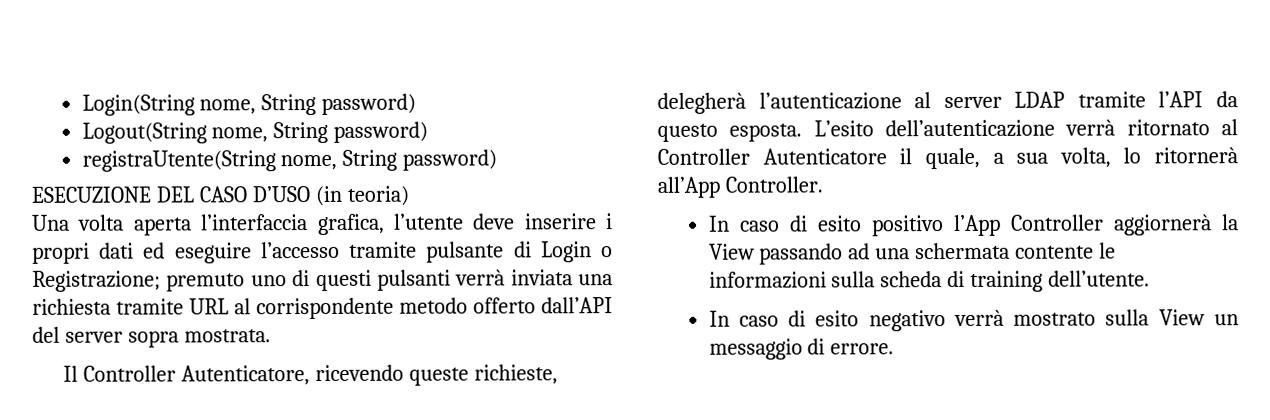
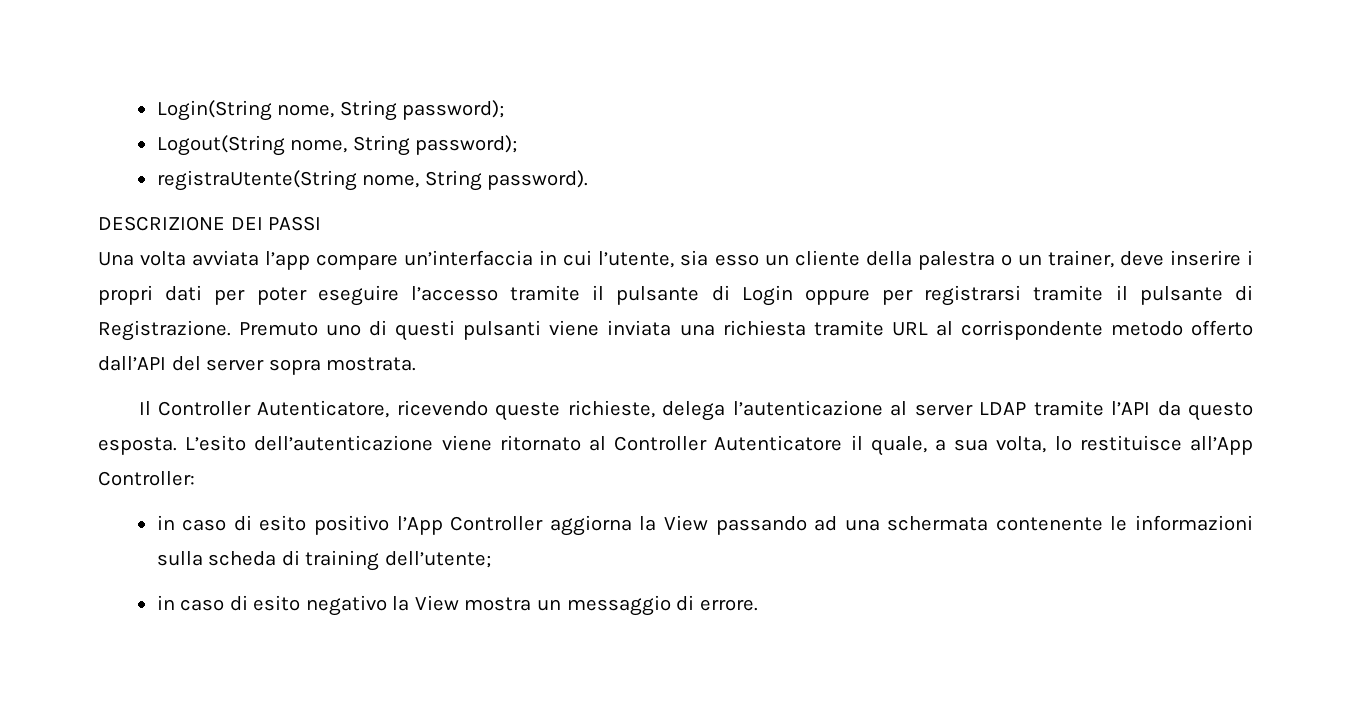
[321,93,417,115] password) -> [402,100,505,120] password);
[333,121,429,143] password) -> [415,135,518,155] password);
[402,149,498,171] [31,185,409,207] [32,213,464,236] password) // ESECUZIONE DEL CASO D’USO (in teoria) // Una volta aperta l’interfaccia grafica, l’utente -> [487,170,589,190] [98,216,322,231] [98,250,1114,270] password). // DESCRIZIONE DEI PASSI // Una volta avviata l’app compare un’interfaccia in cui l’utente, sia esso un cliente della palestra o un trainer,
[143,242,166,259] ed -> [214,287,307,305] per poter
(418, 249) none -> [592,285,605,300] il
[601,246,613,258] [32,270,246,292] o Registrazione; premuto -> [804,285,1253,306] [98,320,319,341] oppure per registrarsi tramite il pulsante di Registrazione. Premuto
[455,269,506,286] verrà -> [549,320,600,336] viene
[657,92,746,114] delegherà -> [662,401,726,421] delega
[1065,119,1116,136] verrà -> [441,435,492,451] viene
[1154,147,1238,164] [657,176,823,198] [708,215,730,232] ritornerà all’App Controller. // In -> [1079,435,1254,455] [98,471,195,486] [156,515,175,530] restituisce all’App Controller: // in
[1113,214,1212,236] aggiornerà -> [549,515,632,536] aggiorna
[1015,245,1095,259] contente -> [995,517,1103,531] contenente
[1048,270,1151,287] [708,310,730,327] dell’utente. // In -> [384,551,491,568] [156,595,175,610] dell’utente; // in
[953,309,1205,327] verrà mostrato sulla View -> [392,595,532,611] la View mostra

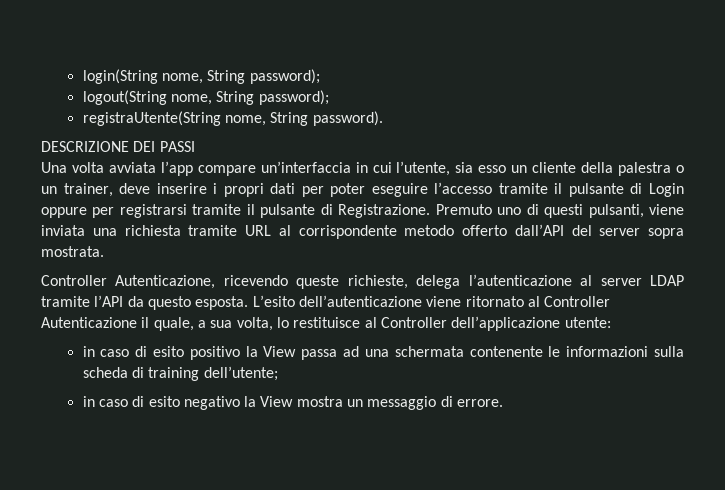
[156,100,505,121] [156,135,285,156] Login(String nome, String password); // Logout(String -> [82,69,320,84] [82,90,167,105] login(String nome, String password); // logout(String
[463,320,542,340] pulsanti -> [588,204,644,218] pulsanti,
[138,400,390,418] Il Controller Autenticatore, -> [41,275,216,289] Controller Autenticazione,
[714,435,843,451] Autenticatore -> [41,317,137,328] Autenticazione
[1190,436,1254,455] [98,471,195,486] all’App Controller: -> [364,316,611,331] al Controller dell’applicazione utente:
[396,515,807,536] l’App Controller aggiorna la View passando -> [245,346,338,360] la View passa

